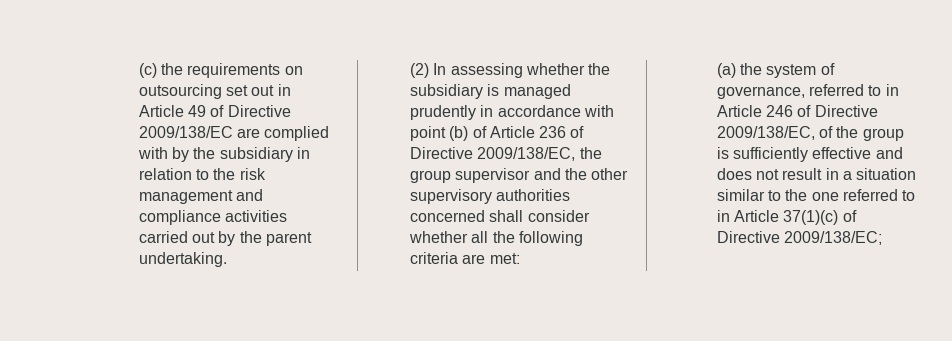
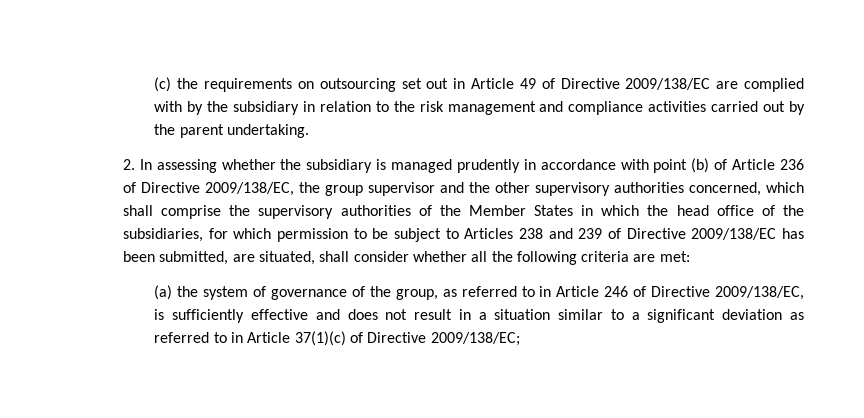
[409,63,429,78] (2) -> [122,159,135,170] 2.
[409,210,485,222] concerned -> [688,182,805,196] [122,205,804,219] [122,228,804,242] [122,251,315,265] concerned, which shall comprise the supervisory authorities of the Member States in which the head office of the subsidiaries, for which permission to be subject to Articles 238 and 239 of Directive 2009/138/EC has been submitted, are situated,
[716,86,805,99] governance, -> [271,286,457,300] governance of the group, as
[819,126,904,141] of the group -> (805, 293) none
[785,189,839,201] the one -> [631,309,804,323] a significant deviation as

